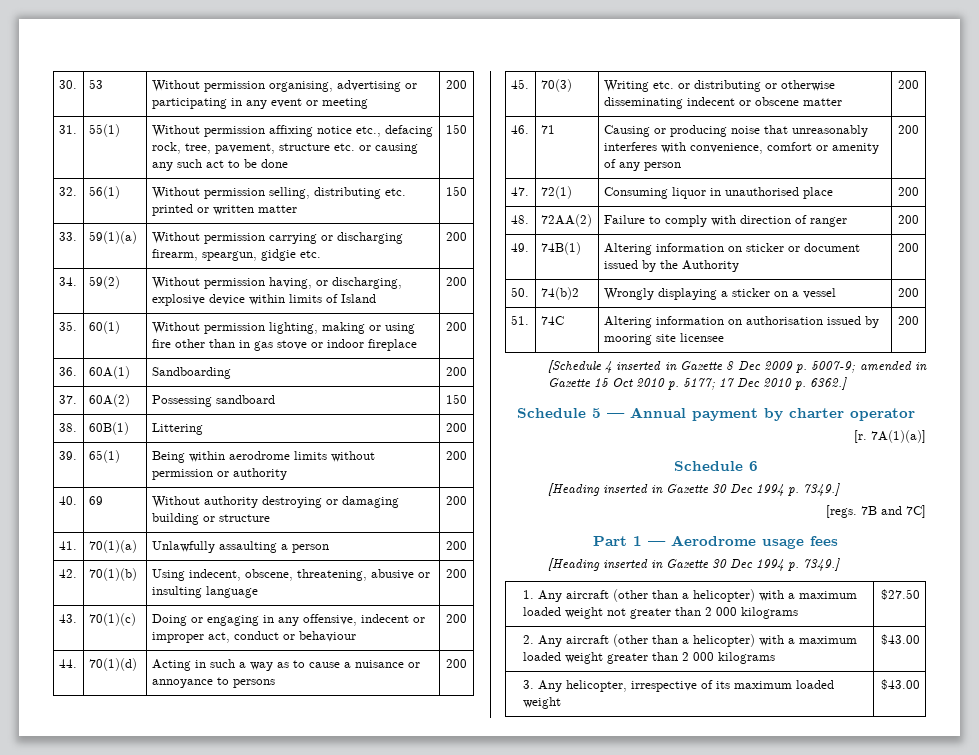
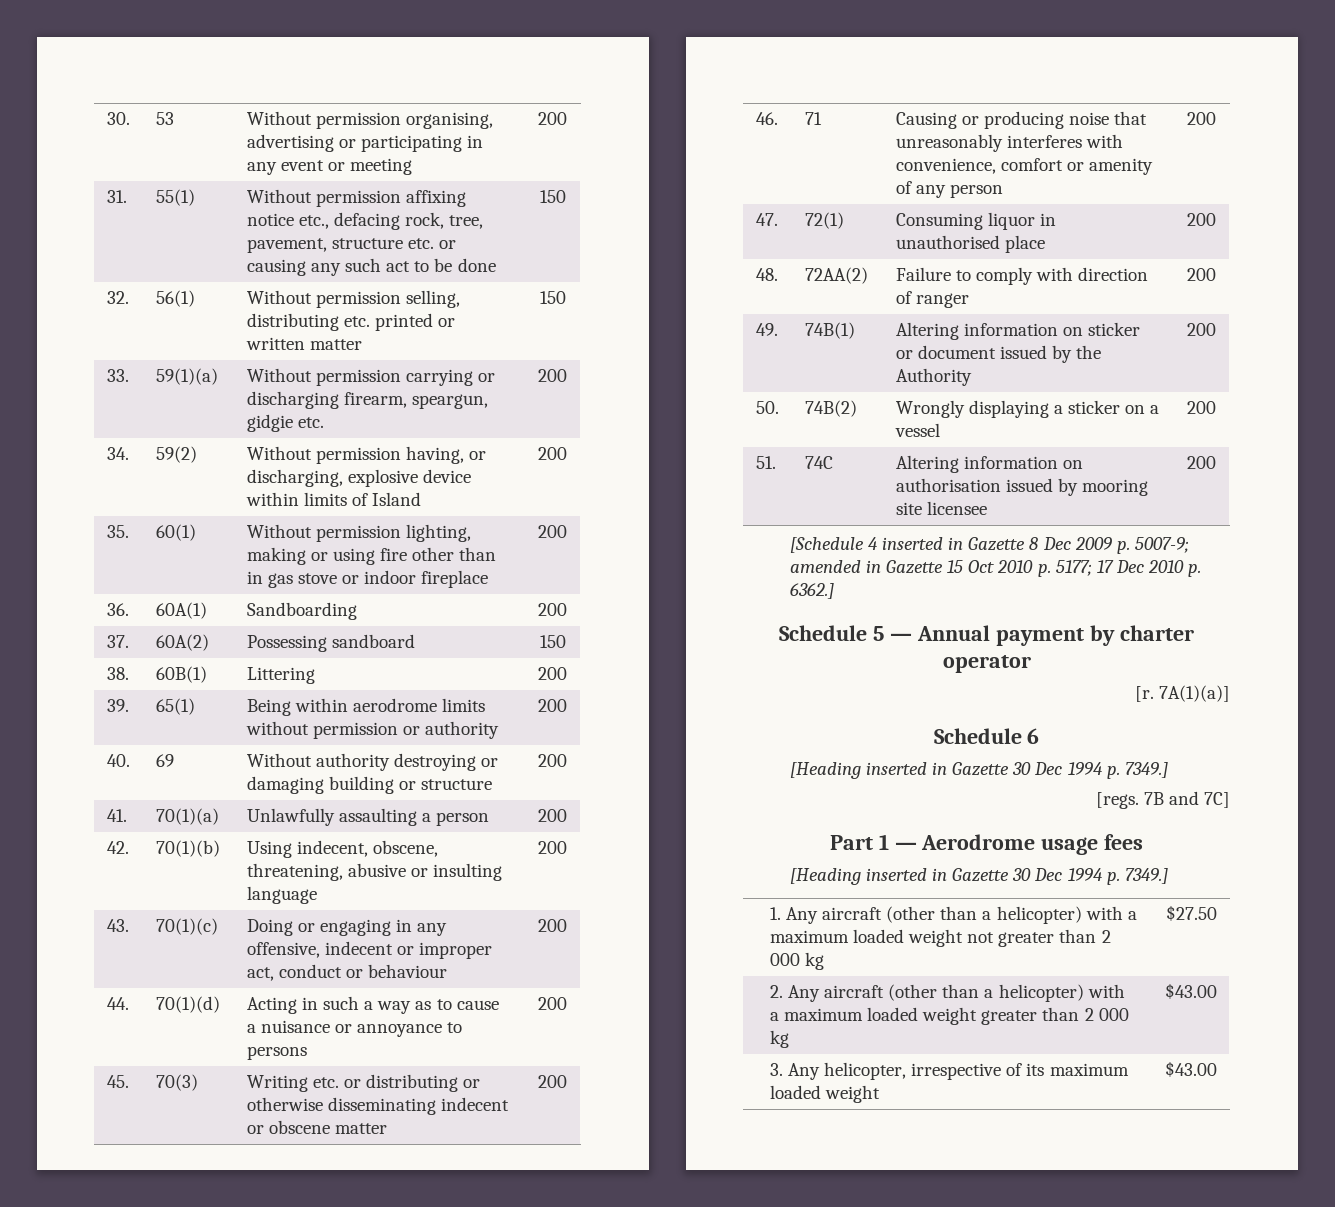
[540,287,579,300] 74(b)2 -> [804,400,857,417] 74B(2)
[741,607,799,619] kilograms -> [804,952,824,970] kg
[718,652,776,664] kilograms -> [769,1030,789,1048] kg

